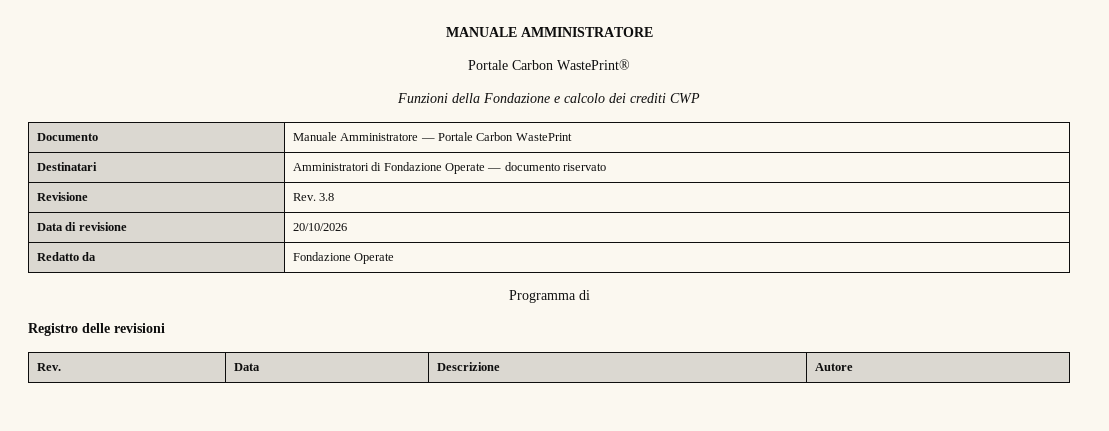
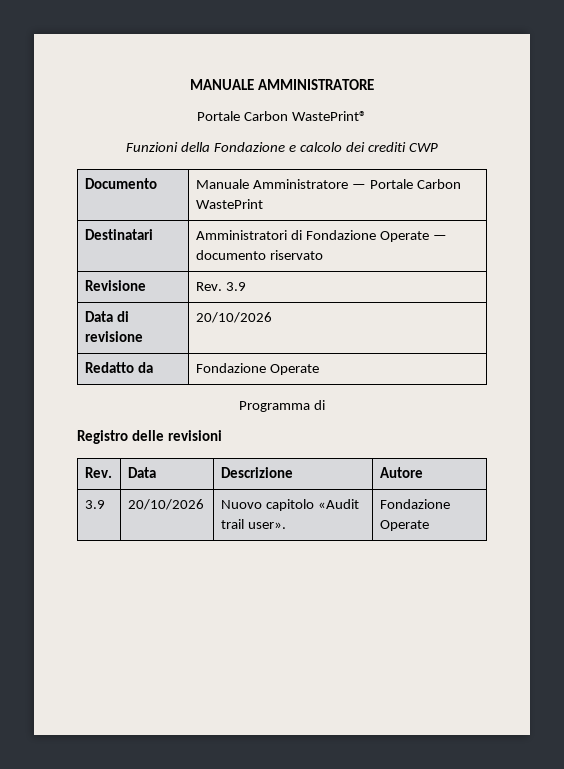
[319,193,335,201] 3.8 -> [225,282,246,291] 3.9
(853, 367) none -> [84,500,105,509] [127,499,204,510] [220,499,359,511] [220,519,286,529] [379,499,450,509] [379,520,429,531] // 3.9 | 20/10/2026 | Nuovo capitolo «Audit trail user». | Fondazione Operate

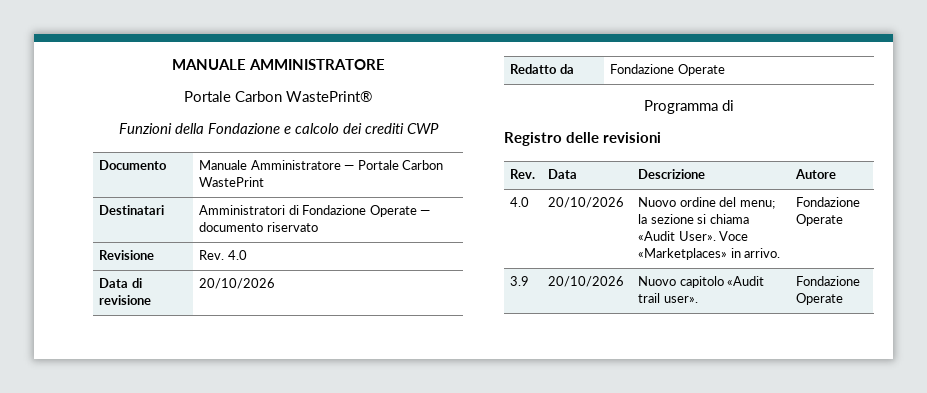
[225,282,246,291] 3.9 -> [227,250,247,260] 4.0
(423, 472) none -> [510,197,530,207] [548,197,625,208] [638,197,775,209] [638,214,749,224] [638,231,749,241] [638,248,781,260] [796,197,861,207] [796,214,844,226] // 4.0 | 20/10/2026 | Nuovo ordine del menu; la sezione si chiama «Audit User». Voce «Marketplaces» in arrivo. | Fondazione Operate

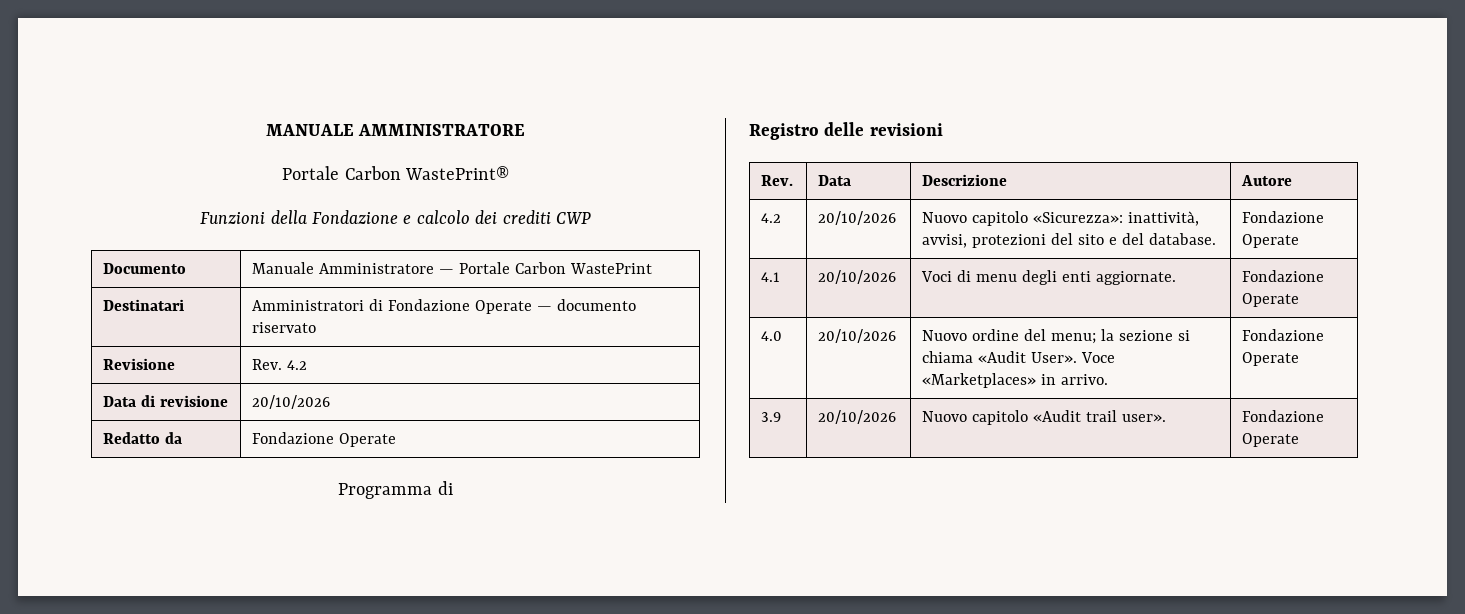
[227,250,247,260] 4.0 -> [287,360,308,370] 4.2
(837, 174) none -> [761,213,782,223] [818,211,897,225] [922,211,1199,226] [922,233,1216,248] [1242,211,1325,223] [1242,234,1300,248] [761,272,781,282] [818,270,897,284] [921,270,1176,285] [1242,270,1325,282] [1242,293,1300,307] // 4.2 | 20/10/2026 | Nuovo capitolo «Sicurezza»: inattività, avvisi, protezioni del sito e del database. | Fondazione Operate // 4.1 | 20/10/2026 | Voci di menu degli enti aggiornate. | Fondazione Operate

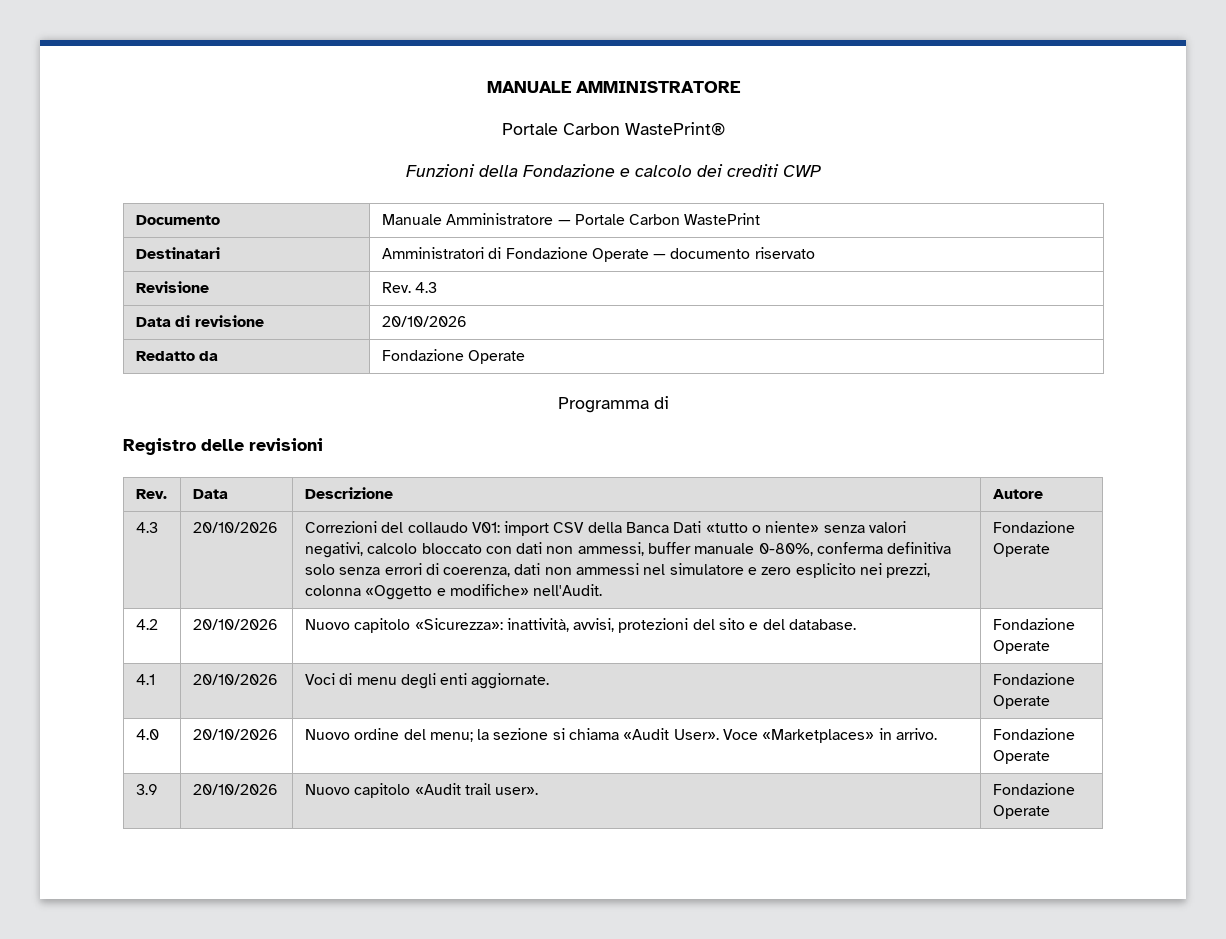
[287,360,308,370] 4.2 -> [415,282,438,293] 4.3
(1293, 180) none -> [135,522,158,533] [192,522,278,533] [304,521,907,536] [304,542,952,558] [304,563,931,578] [304,584,603,600] [992,521,1075,533] [992,543,1050,557] // 4.3 | 20/10/2026 | Correzioni del collaudo V01: import CSV della Banca Dati «tutto o niente» senza valori negativi, calcolo bloccato con dati non ammessi, buffer manuale 0-80%, conferma definitiva solo senza errori di coerenza, dati non ammessi nel simulatore e zero esplicito nei prezzi, colonna «Oggetto e modifiche» nell'Audit. | Fondazione Operate

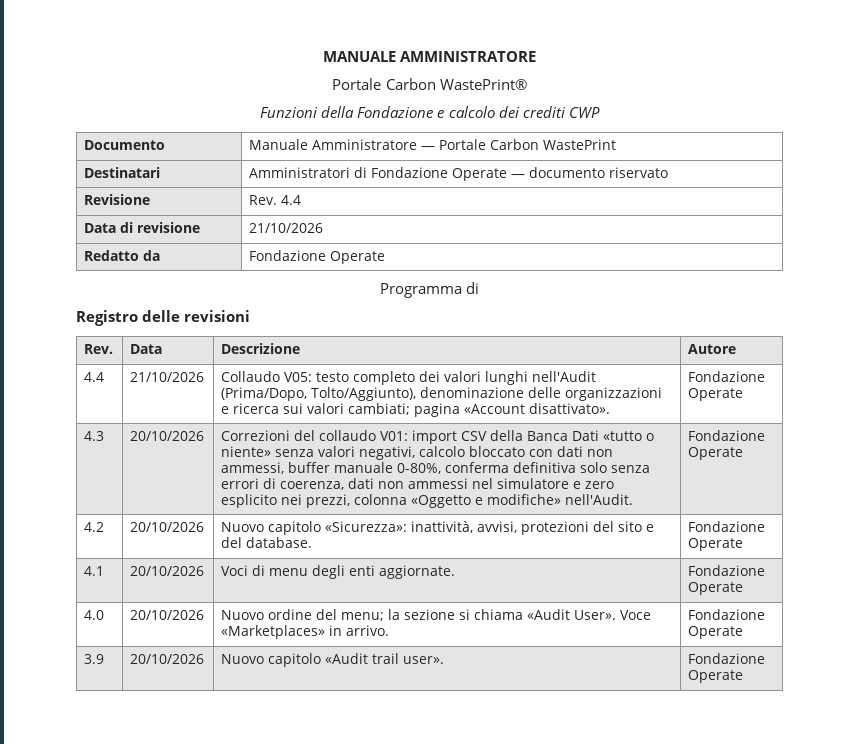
[415,282,438,293] 4.3 -> [281,195,302,205] 4.4
[381,316,467,327] 20/10/2026 -> [249,223,324,233] 21/10/2026
(1043, 494) none -> [84,372,105,382] [130,372,205,382] [221,371,597,385] [221,387,663,401] [221,403,611,417] [688,371,766,382] [688,388,744,401] // 4.4 | 21/10/2026 | Collaudo V05: testo completo dei valori lunghi nell'Audit (Prima/Dopo, Tolto/Aggiunto), denominazione delle organizzazioni e ricerca sui valori cambiati; pagina «Account disattivato». | Fondazione Operate

